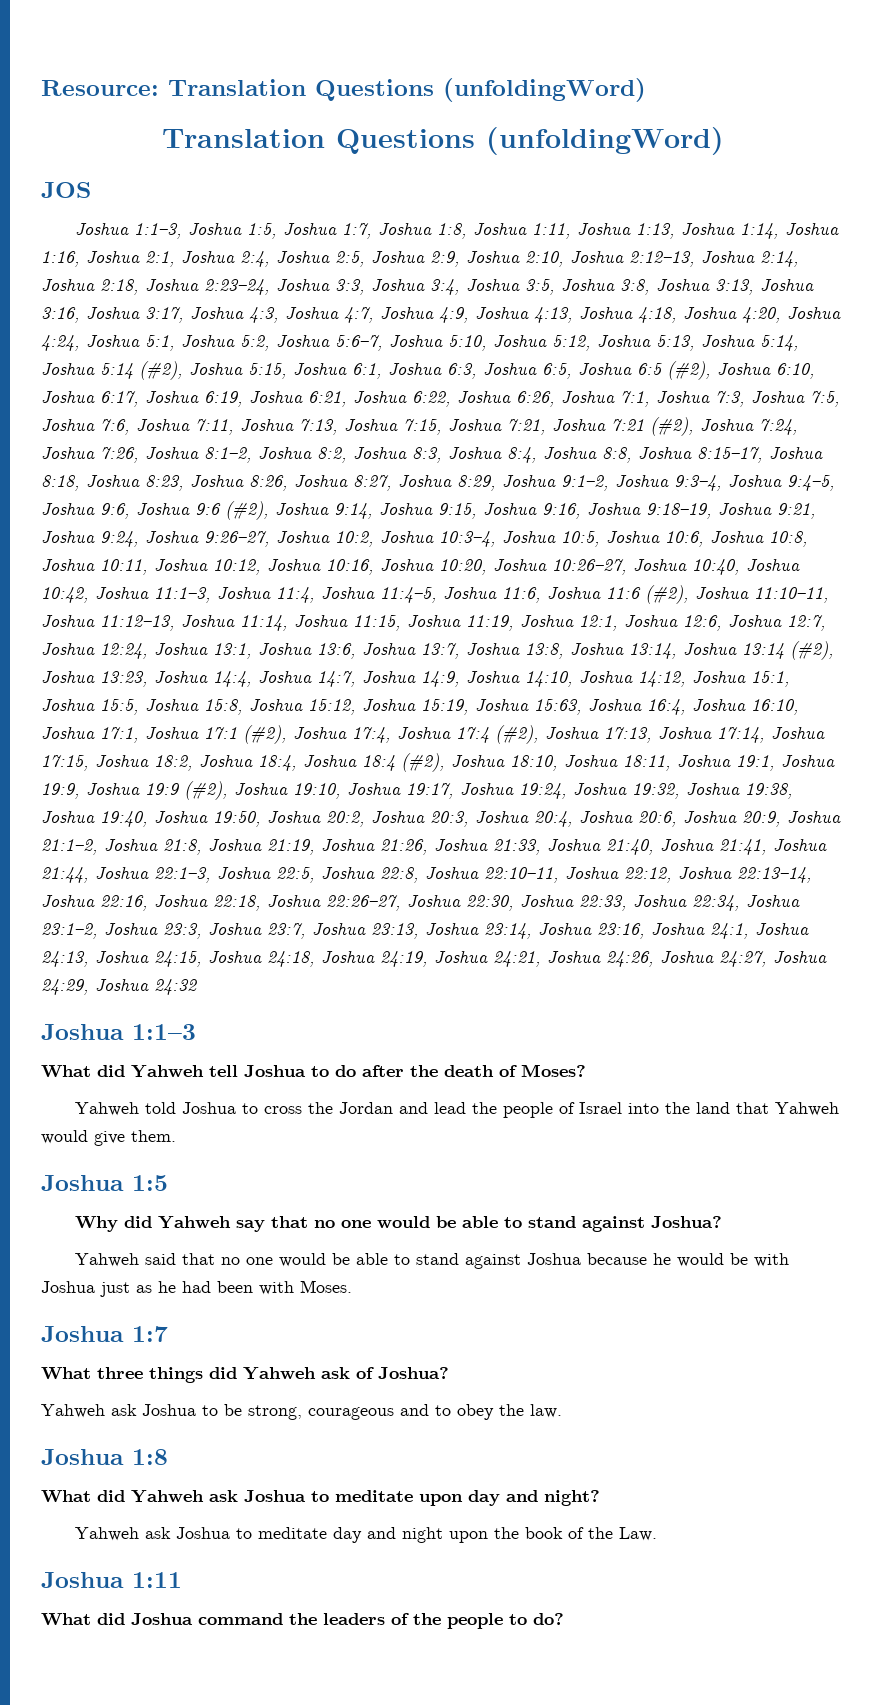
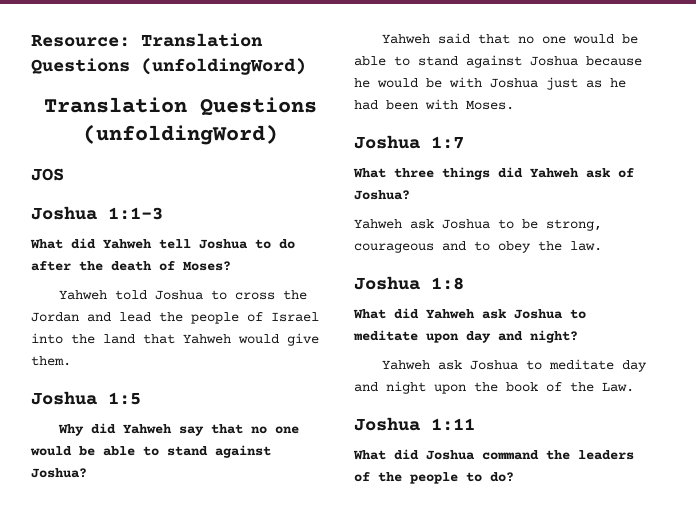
[75,222,840,239] [41,250,799,267] [41,278,814,295] [41,306,841,323] [41,334,799,351] [41,361,815,380] [41,390,840,407] [41,417,798,436] [41,446,823,463] [41,474,835,491] [41,501,816,520] [41,530,808,547] [41,558,800,575] [41,585,829,604] [41,614,826,631] [41,641,834,660] [41,670,790,687] [41,698,799,715] [41,725,825,744] [41,753,835,772] [41,781,793,800] [41,810,841,827] [41,838,827,855] [41,866,812,883] [41,894,800,911] [41,922,809,939] [41,950,827,967] [41,978,197,995] // Joshua 1:1–3, Joshua 1:5, Joshua 1:7, Joshua 1:8, Joshua 1:11, Joshua 1:13, Joshua 1:14, Joshua 1:16, Joshua 2:1, Joshua 2:4, Joshua 2:5, Joshua 2:9, Joshua 2:10, Joshua 2:12–13, Joshua 2:14, Joshua 2:18, Joshua 2:23–24, Joshua 3:3, Joshua 3:4, Joshua 3:5, Joshua 3:8, Joshua 3:13, Joshua 3:16, Joshua 3:17, Joshua 4:3, Joshua 4:7, Joshua 4:9, Joshua 4:13, Joshua 4:18, Joshua 4:20, Joshua 4:24, Joshua 5:1, Joshua 5:2, Joshua 5:6–7, Joshua 5:10, Joshua 5:12, Joshua 5:13, Joshua 5:14, Joshua 5:14 (#2), Joshua 5:15, Joshua 6:1, Joshua 6:3, Joshua 6:5, Joshua 6:5 (#2), Joshua 6:10, Joshua 6:17, Joshua 6:19, Joshua 6:21, Joshua 6:22, Joshua 6:26, Joshua 7:1, Joshua 7:3, Joshua 7:5, Joshua 7:6, Joshua 7:11, Joshua 7:13, Joshua 7:15, Joshua 7:21, Joshua 7:21 (#2), Joshua 7:24, Joshua 7:26, Joshua 8:1–2, Joshua 8:2, Joshua 8:3, Joshua 8:4, Joshua 8:8, Joshua 8:15–17, Joshua 8:18, Joshua 8:23, Joshua 8:26, Joshua 8:27, Joshua 8:29, Joshua 9:1–2, Joshua 9:3–4, Joshua 9:4–5, Joshua 9:6, Joshua 9:6 (#2), Joshua 9:14, Joshua 9:15, Joshua 9:16, Joshua 9:18–19, Joshua 9:21, Joshua 9:24, Joshua 9:26–27, Joshua 10:2, Joshua 10:3–4, Joshua 10:5, Joshua 10:6, Joshua 10:8, Joshua 10:11, Joshua 10:12, Joshua 10:16, Joshua 10:20, Joshua 10:26–27, Joshua 10:40, Joshua 10:42, Joshua 11:1–3, Joshua 11:4, Joshua 11:4–5, Joshua 11:6, Joshua 11:6 (#2), Joshua 11:10–11, Joshua 11:12–13, Joshua 11:14, Joshua 11:15, Joshua 11:19, Joshua 12:1, Joshua 12:6, Joshua 12:7, Joshua 12:24, Joshua 13:1, Joshua 13:6, Joshua 13:7, Joshua 13:8, Joshua 13:14, Joshua 13:14 (#2), Joshua 13:23, Joshua 14:4, Joshua 14:7, Joshua 14:9, Joshua 14:10, Joshua 14:12, Joshua 15:1, Joshua 15:5, Joshua 15:8, Joshua 15:12, Joshua 15:19, Joshua 15:63, Joshua 16:4, Joshua 16:10, Joshua 17:1, Joshua 17:1 (#2), Joshua 17:4, Joshua 17:4 (#2), Joshua 17:13, Joshua 17:14, Joshua 17:15, Joshua 18:2, Joshua 18:4, Joshua 18:4 (#2), Joshua 18:10, Joshua 18:11, Joshua 19:1, Joshua 19:9, Joshua 19:9 (#2), Joshua 19:10, Joshua 19:17, Joshua 19:24, Joshua 19:32, Joshua 19:38, Joshua 19:40, Joshua 19:50, Joshua 20:2, Joshua 20:3, Joshua 20:4, Joshua 20:6, Joshua 20:9, Joshua 21:1–2, Joshua 21:8, Joshua 21:19, Joshua 21:26, Joshua 21:33, Joshua 21:40, Joshua 21:41, Joshua 21:44, Joshua 22:1–3, Joshua 22:5, Joshua 22:8, Joshua 22:10–11, Joshua 22:12, Joshua 22:13–14, Joshua 22:16, Joshua 22:18, Joshua 22:26–27, Joshua 22:30, Joshua 22:33, Joshua 22:34, Joshua 23:1–2, Joshua 23:3, Joshua 23:7, Joshua 23:13, Joshua 23:14, Joshua 23:16, Joshua 24:1, Joshua 24:13, Joshua 24:15, Joshua 24:18, Joshua 24:19, Joshua 24:21, Joshua 24:26, Joshua 24:27, Joshua 24:29, Joshua 24:32 -> (64, 174) none

